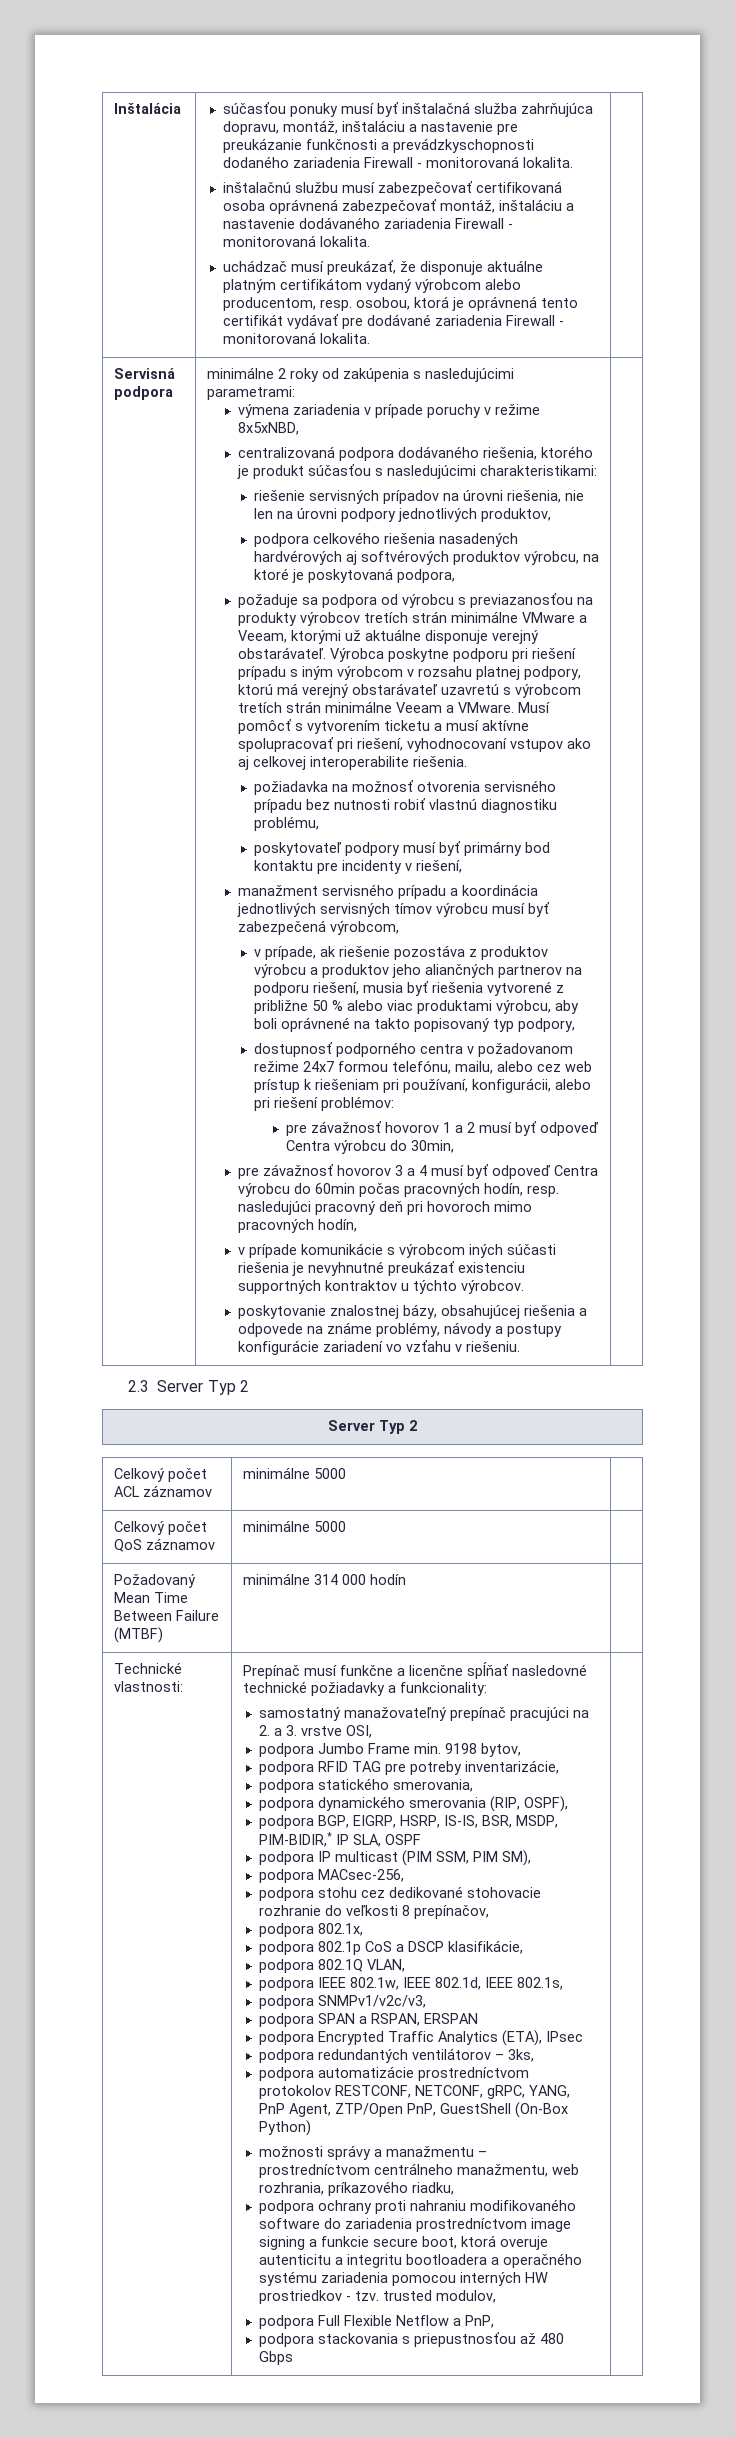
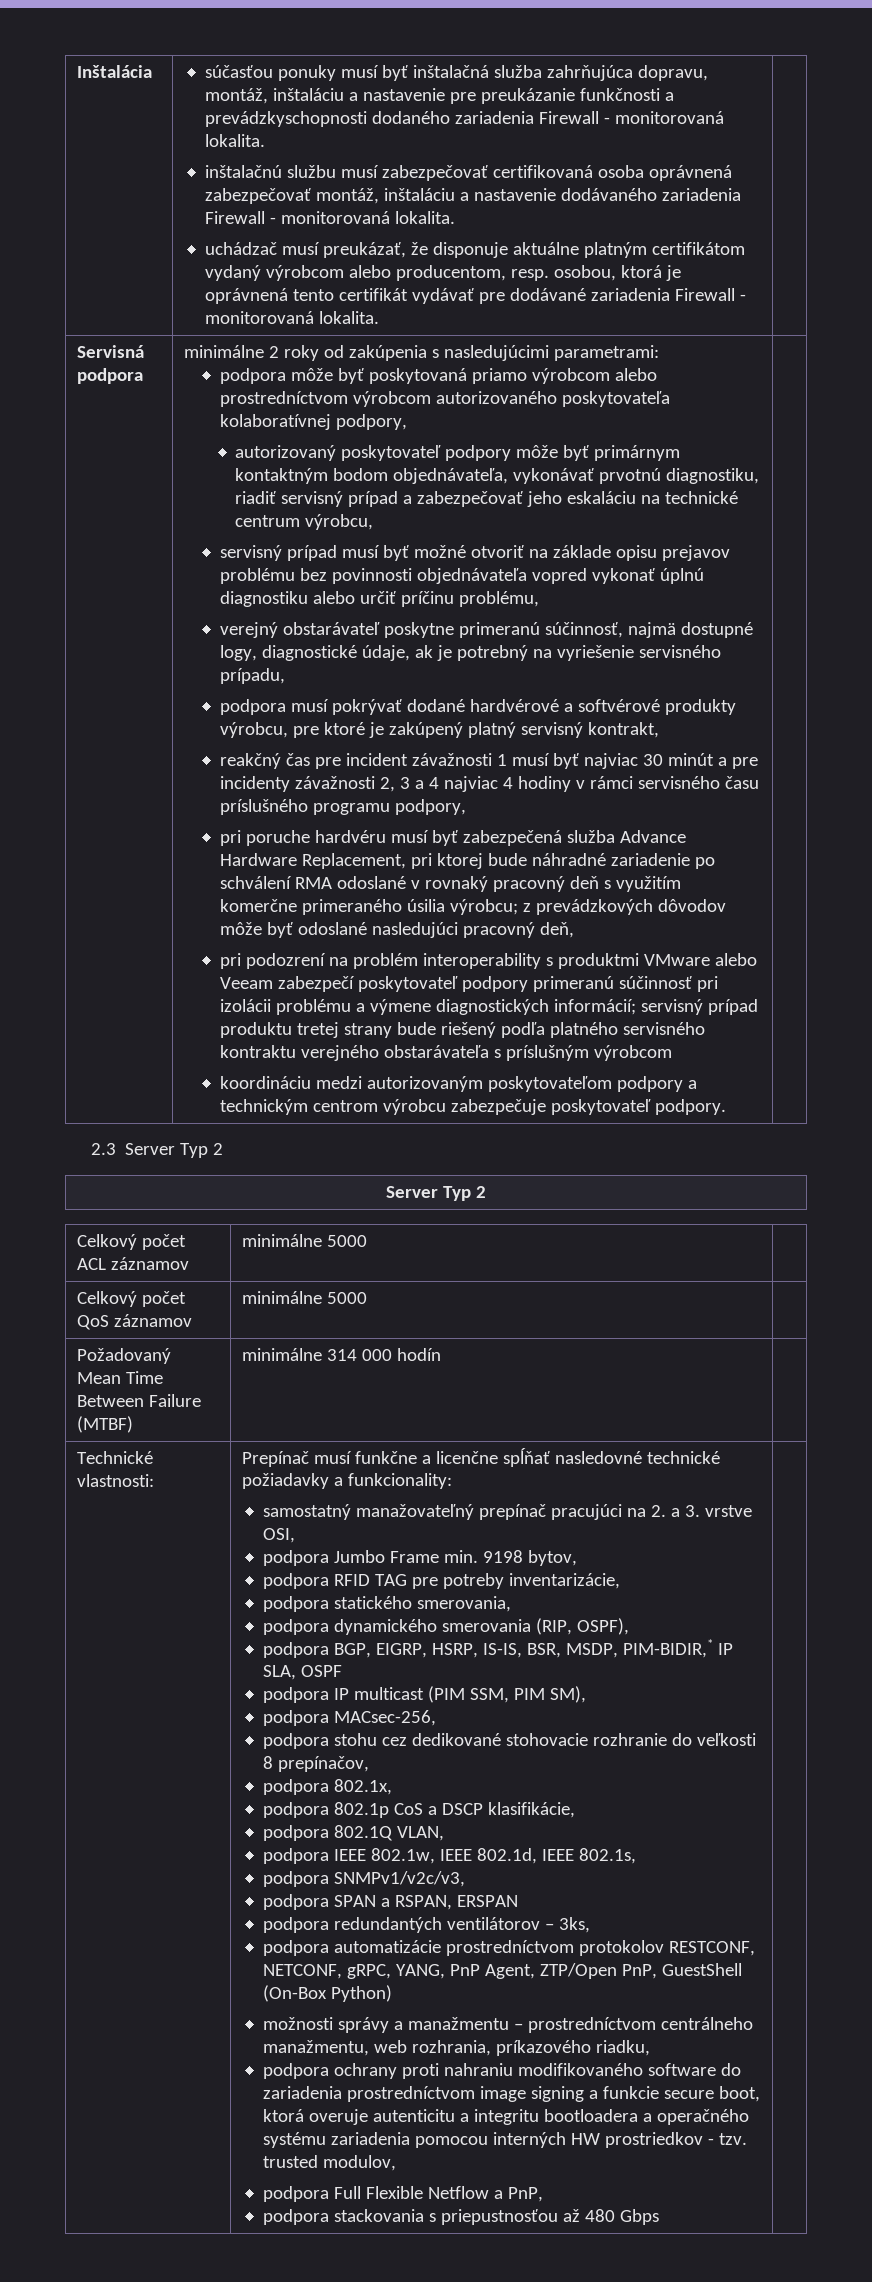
[238,404,541,418] [238,422,300,435] [238,446,594,461] [237,464,598,479] [254,490,585,504] [254,508,552,522] [254,532,519,547] [254,550,600,565] [254,568,456,583] [238,593,594,608] [238,611,588,626] [238,629,540,644] [238,647,577,662] [238,666,582,680] [238,683,582,698] [238,701,551,713] [238,719,530,734] [238,737,592,752] [238,756,468,770] [254,780,557,795] [254,798,558,813] [254,816,320,831] [254,841,551,856] [254,860,463,874] [238,884,539,899] [237,902,551,917] [238,920,400,935] [254,945,549,960] [254,964,583,978] [254,981,565,996] [254,1000,580,1014] [254,1017,576,1032] [254,1042,574,1057] [254,1060,593,1074] [254,1078,592,1093] [254,1096,395,1111] [286,1121,600,1136] [286,1140,455,1154] [238,1164,599,1179] [238,1183,560,1197] [238,1201,533,1215] [238,1219,358,1233] [238,1243,557,1258] [238,1261,526,1276] [238,1280,525,1294] [238,1304,588,1319] [238,1322,563,1337] [238,1340,521,1355] výmena zariadenia v prípade poruchy v režime 8x5xNBD, // centralizovaná podpora dodávaného riešenia, ktorého je produkt súčasťou s nasledujúcimi charakteristikami: // riešenie servisných prípadov na úrovni riešenia, nie len na úrovni podpory jednotlivých produktov, // podpora celkového riešenia nasadených hardvérových aj softvérových produktov výrobcu, na ktoré je poskytovaná podpora, // požaduje sa podpora od výrobcu s previazanosťou na produkty výrobcov tretích strán minimálne VMware a Veeam, ktorými už aktuálne disponuje verejný obstarávateľ. Výrobca poskytne podporu pri riešení prípadu s iným výrobcom v rozsahu platnej podpory, ktorú má verejný obstarávateľ uzavretú s výrobcom tretích strán minimálne Veeam a VMware. Musí pomôcť s vytvorením ticketu a musí aktívne spolupracovať pri riešení, vyhodnocovaní vstupov ako aj celkovej interoperabilite riešenia. // požiadavka na možnosť otvorenia servisného prípadu bez nutnosti robiť vlastnú diagnostiku problému, // poskytovateľ podpory musí byť primárny bod kontaktu pre incidenty v riešení, // manažment servisného prípadu a koordinácia jednotlivých servisných tímov výrobcu musí byť zabezpečená výrobcom, // v prípade, ak riešenie pozostáva z produktov výrobcu a produktov jeho aliančných partnerov na podporu riešení, musia byť riešenia vytvorené z približne 50 % alebo viac produktami výrobcu, aby boli oprávnené na takto popisovaný typ podpory, // dostupnosť podporného centra v požadovanom režime 24x7 formou telefónu, mailu, alebo cez web prístup k riešeniam pri používaní, konfigurácii, alebo pri riešení problémov: // pre závažnosť hovorov 1 a 2 musí byť odpoveď Centra výrobcu do 30min, // pre závažnosť hovorov 3 a 4 musí byť odpoveď Centra výrobcu do 60min počas pracovných hodín, resp. nasledujúci pracovný deň pri hovoroch mimo pracovných hodín, // v prípade komunikácie s výrobcom iných súčasti riešenia je nevyhnutné preukázať existenciu supportných kontraktov u týchto výrobcov. // poskytovanie znalostnej bázy, obsahujúcej riešenia a odpovede na známe problémy, návody a postupy konfigurácie zariadení vo vzťahu v riešeniu. -> [219,368,657,384] [219,391,670,407] [219,414,407,430] [235,445,681,461] [235,468,760,484] [235,491,739,507] [235,514,374,530] [219,545,730,561] [219,568,704,584] [219,591,539,607] [219,622,753,638] [219,645,721,661] [219,668,285,684] [219,699,736,715] [219,722,659,738] [219,753,758,769] [219,776,759,792] [219,799,466,815] [219,830,686,846] [219,853,715,869] [219,876,681,892] [219,899,726,915] [219,922,574,938] [219,953,757,969] [219,976,718,992] [219,999,758,1015] [219,1022,705,1038] [219,1045,672,1061] [219,1076,697,1092] [219,1099,726,1115] podpora môže byť poskytovaná priamo výrobcom alebo prostredníctvom výrobcom autorizovaného poskytovateľa kolaboratívnej podpory, // autorizovaný poskytovateľ podpory môže byť primárnym kontaktným bodom objednávateľa, vykonávať prvotnú diagnostiku, riadiť servisný prípad a zabezpečovať jeho eskaláciu na technické centrum výrobcu, // servisný prípad musí byť možné otvoriť na základe opisu prejavov problému bez povinnosti objednávateľa vopred vykonať úplnú diagnostiku alebo určiť príčinu problému, // verejný obstarávateľ poskytne primeranú súčinnosť, najmä dostupné logy, diagnostické údaje, ak je potrebný na vyriešenie servisného prípadu, // podpora musí pokrývať dodané hardvérové a softvérové produkty výrobcu, pre ktoré je zakúpený platný servisný kontrakt, // reakčný čas pre incident závažnosti 1 musí byť najviac 30 minút a pre incidenty závažnosti 2, 3 a 4 najviac 4 hodiny v rámci servisného času príslušného programu podpory, // pri poruche hardvéru musí byť zabezpečená služba Advance Hardware Replacement, pri ktorej bude náhradné zariadenie po schválení RMA odoslané v rovnaký pracovný deň s využitím komerčne primeraného úsilia výrobcu; z prevádzkových dôvodov môže byť odoslané nasledujúci pracovný deň, // pri podozrení na problém interoperability s produktmi VMware alebo Veeam zabezpečí poskytovateľ podpory primeranú súčinnosť pri izolácii problému a výmene diagnostických informácií; servisný prípad produktu tretej strany bude riešený podľa platného servisného kontraktu verejného obstarávateľa s príslušným výrobcom // koordináciu medzi autorizovaným poskytovateľom podpory a technickým centrom výrobcu zabezpečuje poskytovateľ podpory.
[258,2030,583,2046] // podpora Encrypted Traffic Analytics (ETA), IPsec -> (518, 1901) none

